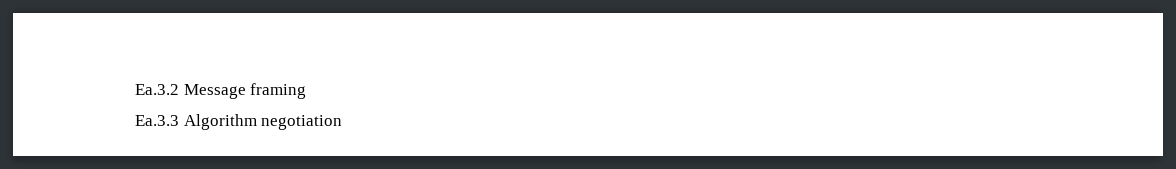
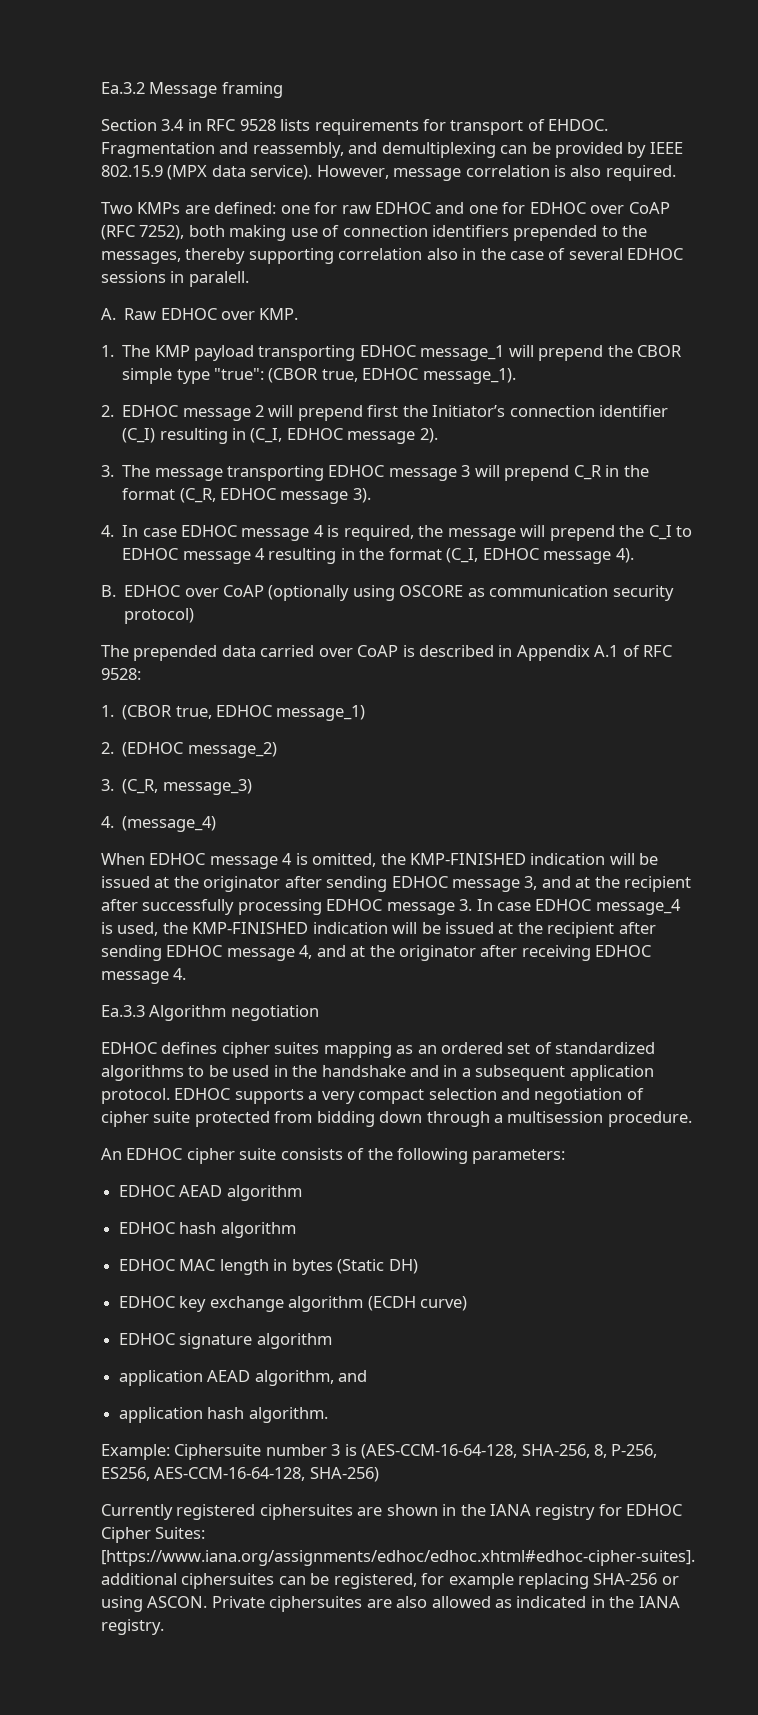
[135,114,343,130] Ea.3.3 Algorithm negotiation -> [100,119,609,135] [100,142,683,158] [100,165,676,181] [100,202,670,214] [100,225,648,241] [100,248,684,264] [100,271,249,287] [100,308,299,320] [100,345,683,361] [122,368,516,384] [100,405,669,421] [122,428,438,444] [100,465,649,481] [122,488,371,504] [100,525,692,541] [122,548,634,564] [100,585,674,601] [124,608,195,624] [100,645,673,661] [100,668,141,680] [100,705,366,721] [100,742,277,758] [100,779,252,795] [100,816,217,832] [100,853,659,869] [100,876,692,892] [100,899,681,915] [100,922,656,938] [100,945,652,961] [100,968,187,984] [100,1005,319,1021] [100,1042,656,1058] [100,1065,654,1081] [100,1088,644,1104] [100,1111,692,1127] [100,1148,566,1164] [118,1185,302,1201] [118,1222,296,1238] [118,1259,418,1275] [118,1296,468,1312] [118,1333,332,1349] [118,1370,368,1386] [118,1407,328,1423] [100,1444,658,1460] [100,1467,379,1482] [100,1504,683,1520] [100,1527,206,1543] [100,1550,695,1566] [100,1573,679,1589] [100,1596,680,1612] [100,1619,164,1635] Section 3.4 in RFC 9528 lists requirements for transport of EHDOC. Fragmentation and reassembly, and demultiplexing can be provided by IEEE 802.15.9 (MPX data service). However, message correlation is also required. // Two KMPs are defined: one for raw EDHOC and one for EDHOC over CoAP (RFC 7252), both making use of connection identifiers prepended to the messages, thereby supporting correlation also in the case of several EDHOC sessions in paralell. // A. Raw EDHOC over KMP. // 1. The KMP payload transporting EDHOC message_1 will prepend the CBOR simple type "true": (CBOR true, EDHOC message_1). // 2. EDHOC message 2 will prepend first the Initiator’s connection identifier (C_I) resulting in (C_I, EDHOC message 2). // 3. The message transporting EDHOC message 3 will prepend C_R in the format (C_R, EDHOC message 3). // 4. In case EDHOC message 4 is required, the message will prepend the C_I to EDHOC message 4 resulting in the format (C_I, EDHOC message 4). // B. EDHOC over CoAP (optionally using OSCORE as communication security protocol) // The prepended data carried over CoAP is described in Appendix A.1 of RFC 9528: // 1. (CBOR true, EDHOC message_1) // 2. (EDHOC message_2) // 3. (C_R, message_3) // 4. (message_4) // When EDHOC message 4 is omitted, the KMP-FINISHED indication will be issued at the originator after sending EDHOC message 3, and at the recipient after successfully processing EDHOC message 3. In case EDHOC message_4 is used, the KMP-FINISHED indication will be issued at the recipient after sending EDHOC message 4, and at the originator after receiving EDHOC message 4. // Ea.3.3 Algorithm negotiation // EDHOC defines cipher suites mapping as an ordered set of standardized algorithms to be used in the handshake and in a subsequent application protocol. EDHOC supports a very compact selection and negotiation of cipher suite protected from bidding down through a multisession procedure. // An EDHOC cipher suite consists of the following parameters: // EDHOC AEAD algorithm // EDHOC hash algorithm // EDHOC MAC length in bytes (Static DH) // EDHOC key exchange algorithm (ECDH curve) // EDHOC signature algorithm // application AEAD algorithm, and // application hash algorithm. // Example: Ciphersuite number 3 is (AES-CCM-16-64-128, SHA-256, 8, P-256, ES256, AES-CCM-16-64-128, SHA-256) // Currently registered ciphersuites are shown in the IANA registry for EDHOC Cipher Suites: [https://www.iana.org/assignments/edhoc/edhoc.xhtml#edhoc-cipher-suites]. additional ciphersuites can be registered, for example replacing SHA-256 or using ASCON. Private ciphersuites are also allowed as indicated in the IANA registry.

